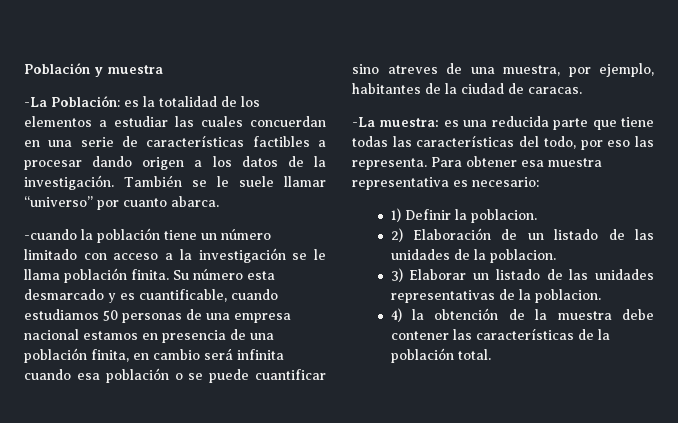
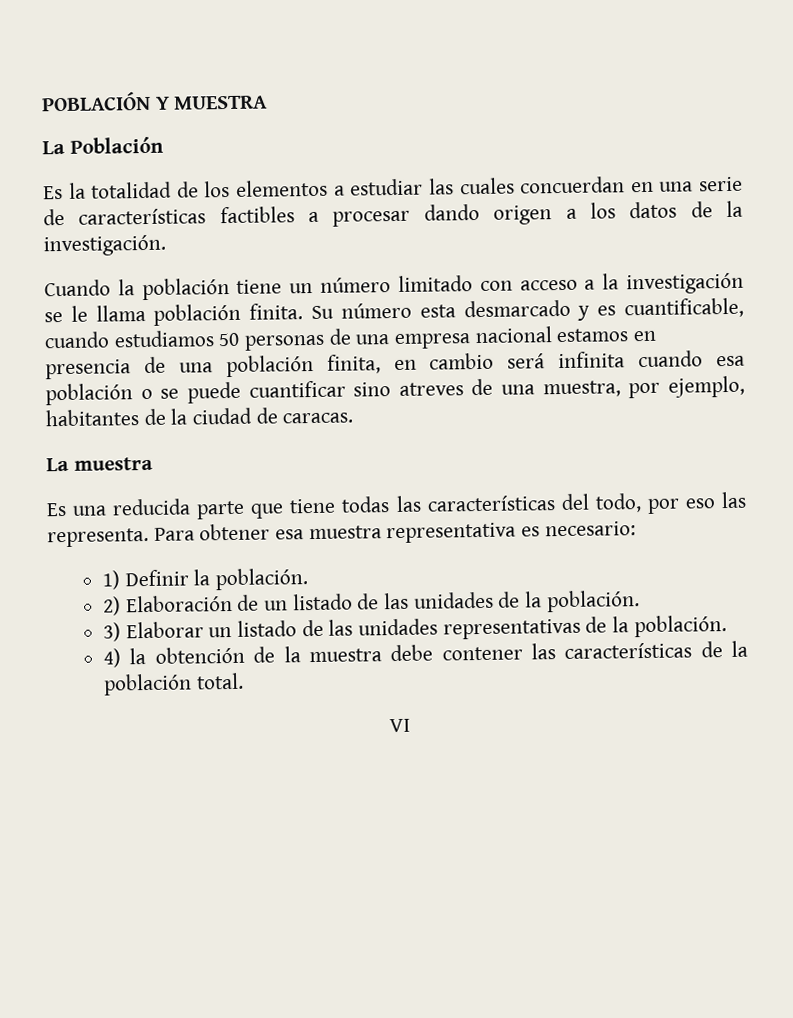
[24,63,163,77] [24,96,139,107] Población y muestra // -La Población: es -> [41,90,269,112] [42,136,164,155] [43,186,63,200] POBLACIÓN Y MUESTRA // La Población // Es
[124,175,326,187] [24,196,219,210] [24,229,77,240] También se le suele llamar “universo” por cuanto abarca. // -cuando -> [44,279,111,297] // Cuando
[352,117,459,127] -La muestra: es -> [46,456,153,472] [46,502,67,517] La muestra // Es
[470,209,537,223] poblacion. -> [215,568,309,591] población.
[489,249,556,263] poblacion. -> [546,590,640,613] población.
[534,289,601,303] poblacion. -> [633,615,727,638] población.
(491, 354) none -> [388,718,410,733] // VI

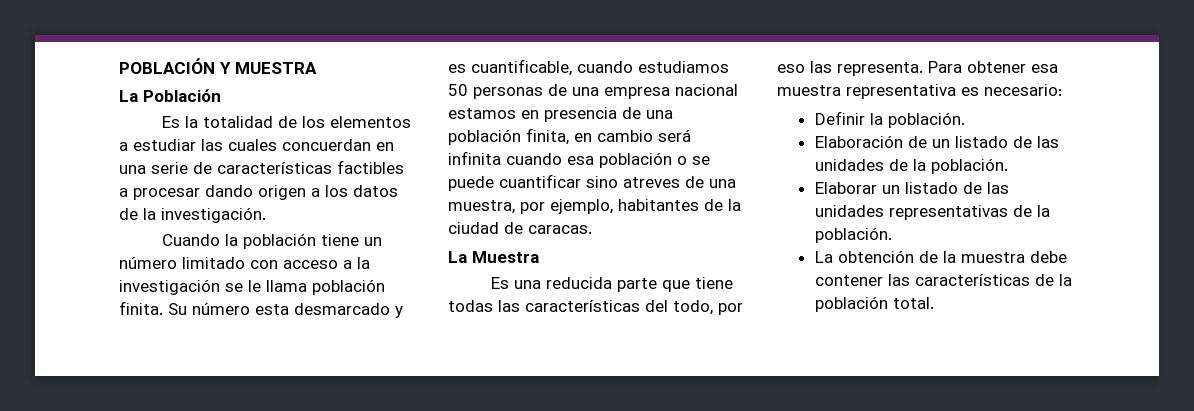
[73,456,153,471] muestra -> [472,251,539,263] Muestra
[102,570,121,590] 1) -> (1062, 90) none
[103,596,122,616] 2) -> (965, 120) none
[103,622,122,642] 3) -> (1008, 166) none
[103,648,147,668] 4) la -> [814,251,833,263] La
[388,718,410,733] // VI -> (934, 303) none

